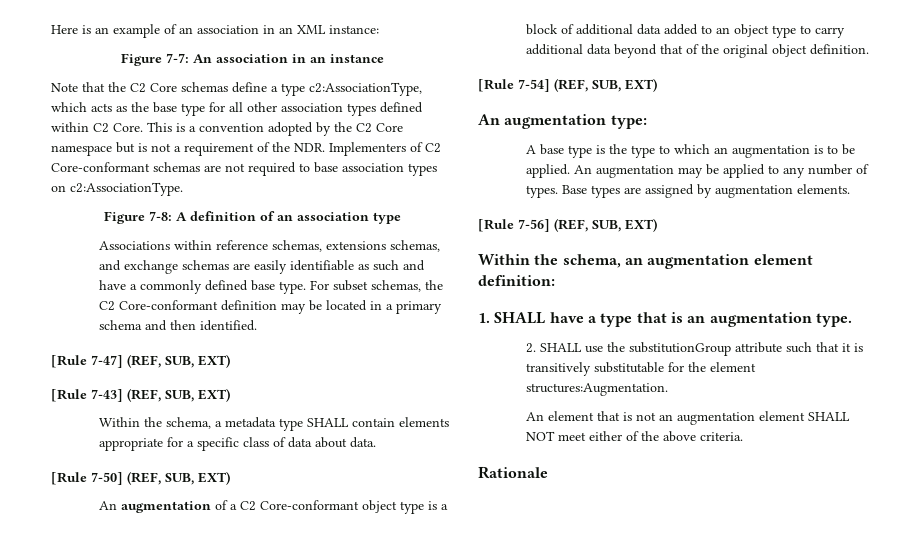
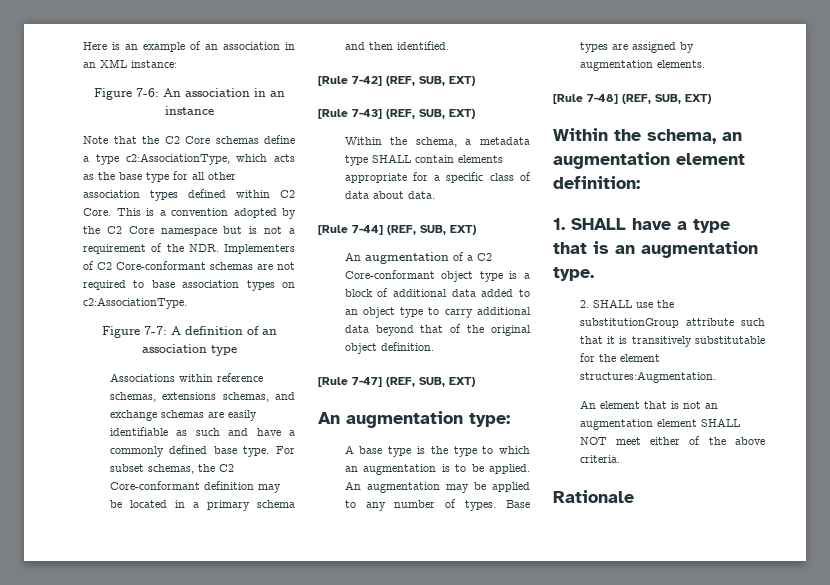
[165,53,189,63] 7-7: -> [135,88,159,97] 7-6:
[148,211,172,221] 7-8: -> [143,326,167,335] 7-7:
[91,355,123,368] 7-47] -> [352,76,382,86] 7-42]
[91,472,123,485] 7-50] -> [352,225,383,235] 7-44]
[518,79,550,92] 7-54] -> [352,377,382,387] 7-47]
[518,219,550,232] 7-56] -> [587,94,618,104] 7-48]

